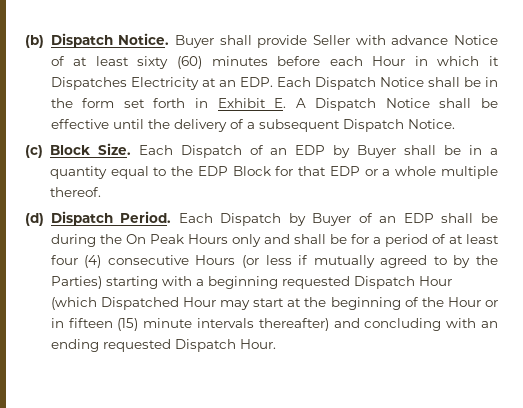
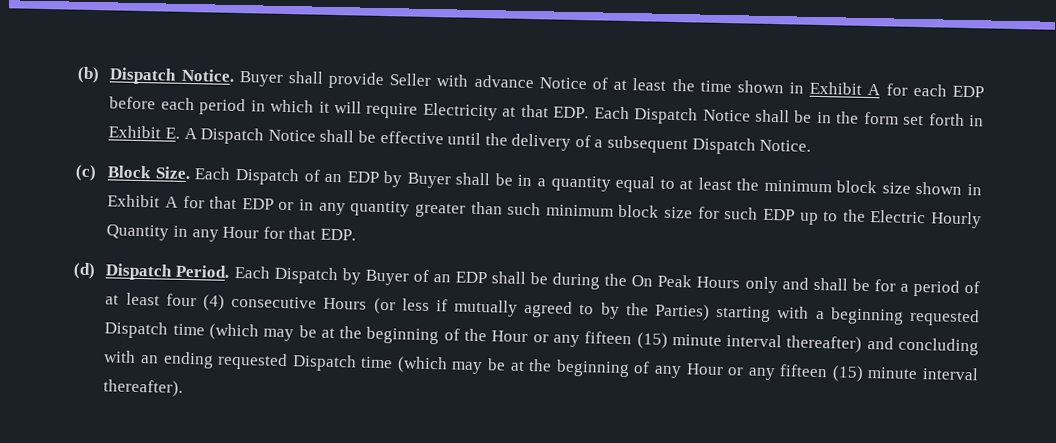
[137,56,268,69] sixty (60) minutes -> [671,78,984,98] the time shown in Exhibit A for each EDP
[372,56,406,66] Hour -> [199,98,247,116] period
[50,77,127,90] Dispatches -> [334,100,419,119] will require
[218,80,236,87] an -> [520,104,549,118] that
[171,166,498,179] [49,187,101,197] the EDP Block for that EDP or a whole multiple thereof. -> [679,177,982,196] [107,194,983,229] [106,224,356,242] at least the minimum block size shown in Exhibit A for that EDP or in any quantity greater than such minimum block size for such EDP up to the Electric Hourly Quantity in any Hour for that EDP.
[418,276,452,286] [50,297,285,310] Hour (which Dispatched Hour may start -> [172,323,317,342] time (which may be
[50,318,254,331] in fifteen (15) minute intervals -> [552,331,783,349] any fifteen (15) minute interval
[239,339,276,349] Hour. -> [360,356,980,382] [103,379,184,397] time (which may be at the beginning of any Hour or any fifteen (15) minute interval thereafter).

